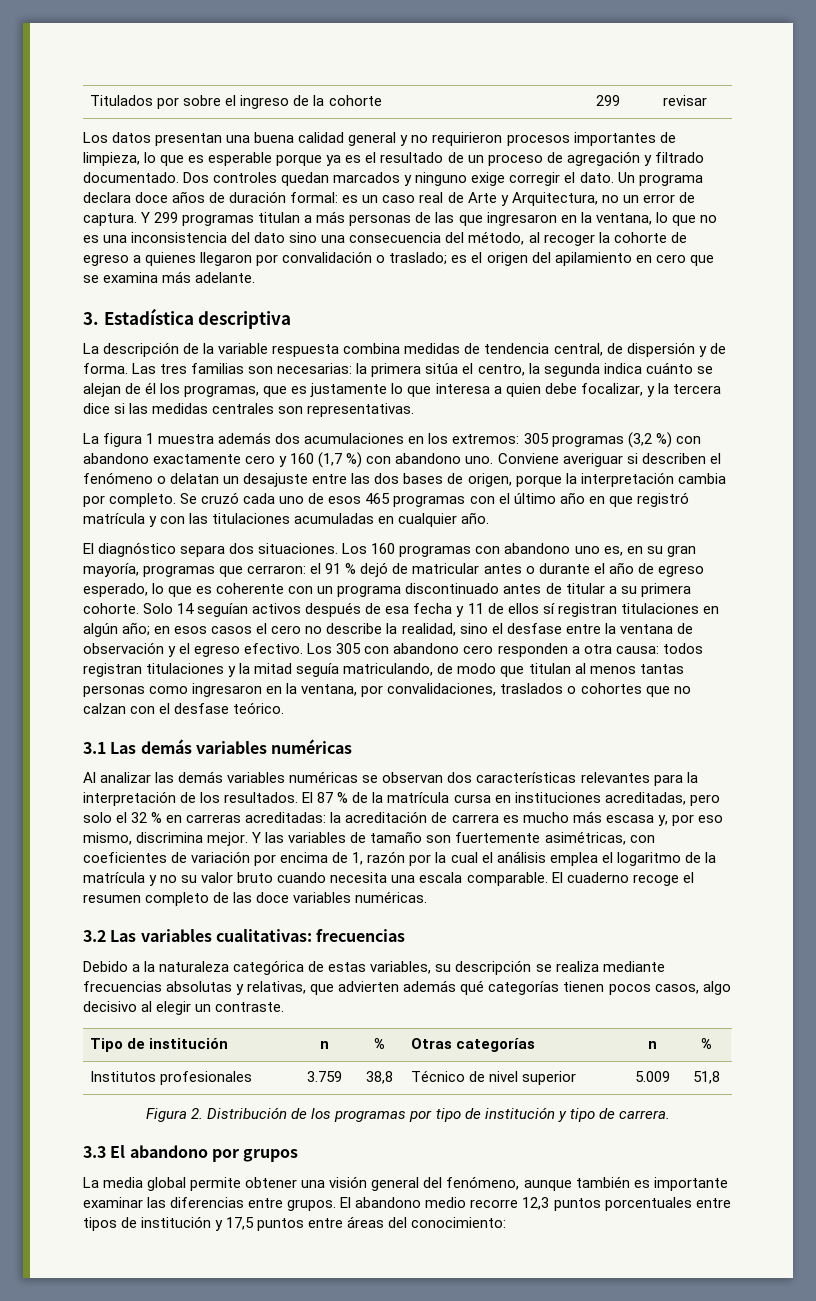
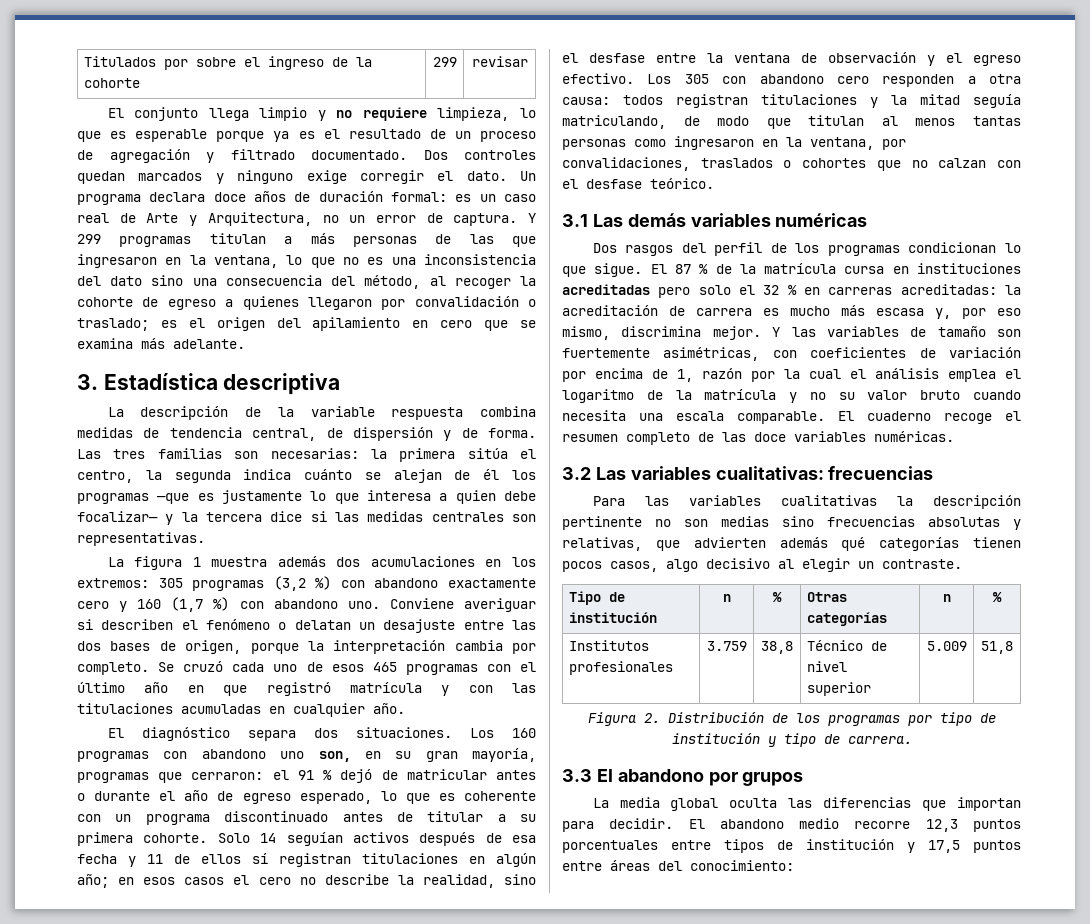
[83,132,676,146] Los datos presentan una buena calidad general y no requirieron procesos importantes de -> [107,107,427,121] El conjunto llega limpio y no requiere
[184,385,288,397] programas, que -> [77,493,190,504] programas —que
[580,383,643,396] focalizar, -> [77,511,158,522] focalizar—
[603,546,623,556] es, -> [318,751,351,762] son,
[83,771,698,786] [83,791,299,806] Al analizar las demás variables numéricas se observan dos características relevantes para la interpretación de los resultados. -> [592,242,1021,256] [562,263,643,277] Dos rasgos del perfil de los programas condicionan lo que sigue.
[604,792,686,805] acreditadas, -> [562,284,650,295] acreditadas
[83,960,665,975] Debido a la naturaleza categórica de estas variables, su descripción se realiza mediante -> [592,495,1021,509] [562,516,814,530] Para las variables cualitativas la descripción pertinente no son medias sino
[190,1176,728,1191] [83,1197,337,1211] permite obtener una visión general del fenómeno, aunque también es importante examinar las diferencias entre grupos. -> [729,797,1021,811] [562,818,674,832] oculta las diferencias que importan para decidir.

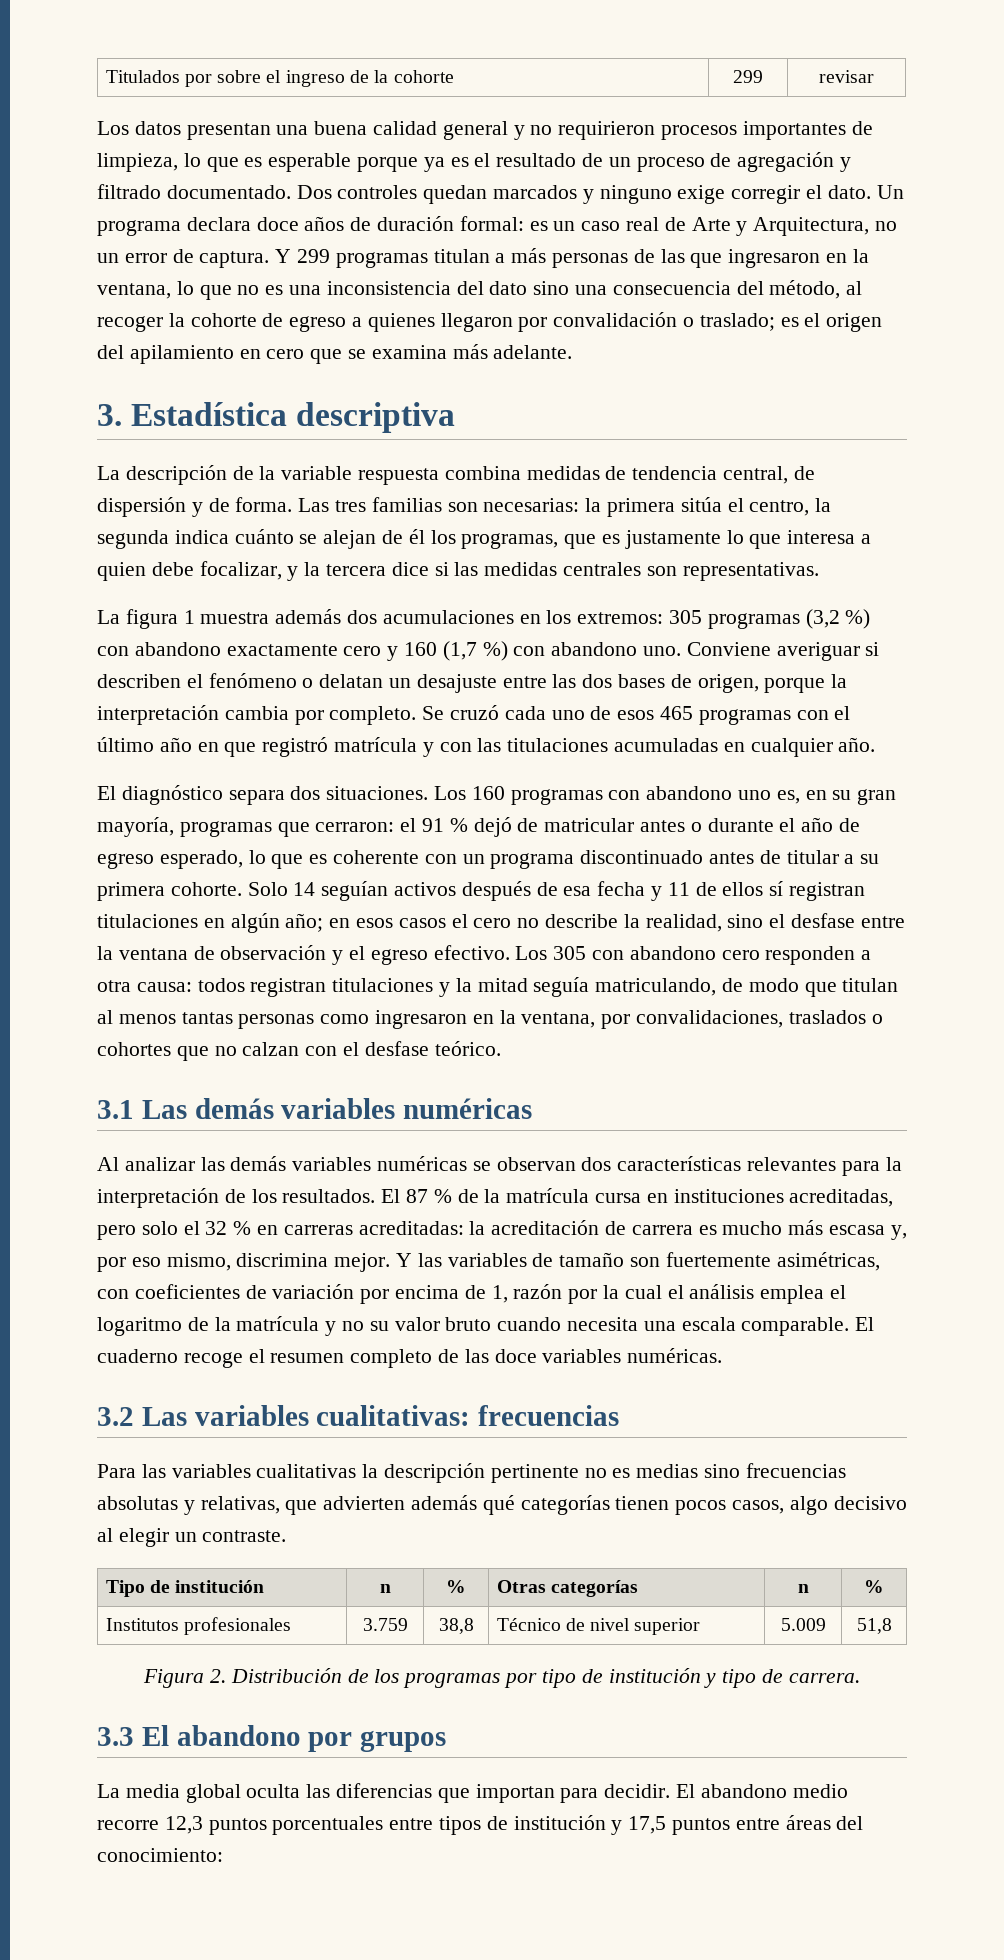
[107,107,427,121] El conjunto llega limpio y no requiere -> [97,121,873,140] Los datos presentan una buena calidad general y no requirieron procesos importantes de
[77,493,190,504] programas —que -> [461,533,597,549] programas, que
[77,511,158,522] focalizar— -> [199,561,282,580] focalizar,
[318,751,351,762] son, -> [776,790,800,804] es,
[592,242,1021,256] [562,263,643,277] Dos rasgos del perfil de los programas condicionan lo que sigue. -> [97,1156,902,1176] [97,1188,376,1208] Al analizar las demás variables numéricas se observan dos características relevantes para la interpretación de los resultados.
[562,284,650,295] acreditadas -> [789,1189,894,1207] acreditadas,
[684,519,708,527] son -> [612,1468,631,1478] es

